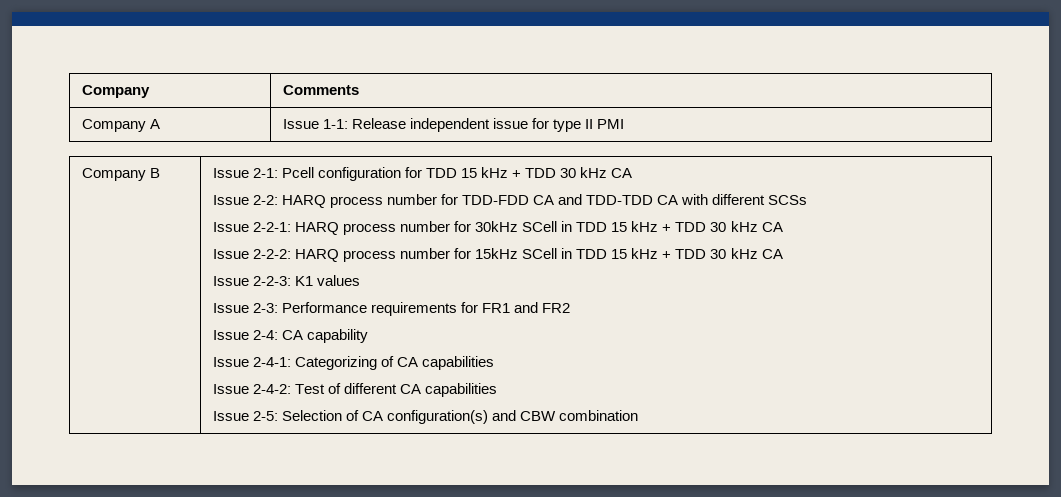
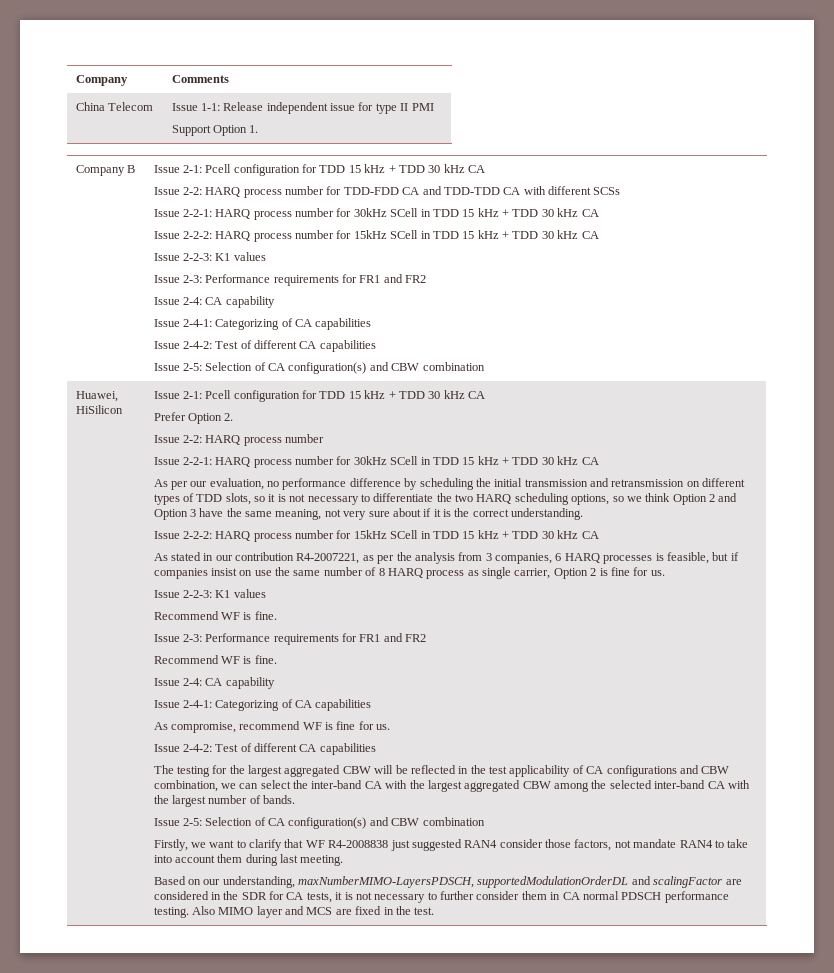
[81,119,160,132] Company A -> [75,102,153,111] China Telecom
(625, 124) none -> [171,125,259,136] // Support Option 1.
(639, 415) none -> [75,391,118,402] [75,405,123,414] [153,390,486,402] [153,412,234,424] [153,434,325,446] [153,456,599,468] [153,478,746,490] [153,493,738,505] [153,508,584,520] [153,530,599,542] [153,552,739,564] [153,567,665,579] [153,589,266,598] [153,611,277,620] [153,633,427,645] [153,655,277,664] [153,677,275,689] [153,699,372,711] [153,721,391,733] [153,743,376,755] [153,765,730,777] [153,780,750,792] [153,795,296,807] [153,817,485,829] [153,839,749,851] [153,854,344,866] [153,876,742,888] [153,891,729,903] [153,906,435,918] // Huawei, HiSilicon | Issue 2-1: Pcell configuration for TDD 15 kHz + TDD 30 kHz CA // Prefer Option 2. // Issue 2-2: HARQ process number // Issue 2-2-1: HARQ process number for 30kHz SCell in TDD 15 kHz + TDD 30 kHz CA // As per our evaluation, no performance difference by scheduling the initial transmission and retransmission on different types of TDD slots, so it is not necessary to differentiate the two HARQ scheduling options, so we think Option 2 and Option 3 have the same meaning, not very sure about if it is the correct understanding. // Issue 2-2-2: HARQ process number for 15kHz SCell in TDD 15 kHz + TDD 30 kHz CA // As stated in our contribution R4-2007221, as per the analysis from 3 companies, 6 HARQ processes is feasible, but if companies insist on use the same number of 8 HARQ process as single carrier, Option 2 is fine for us. // Issue 2-2-3: K1 values // Recommend WF is fine. // Issue 2-3: Performance requirements for FR1 and FR2 // Recommend WF is fine. // Issue 2-4: CA capability // Issue 2-4-1: Categorizing of CA capabilities // As compromise, recommend WF is fine for us. // Issue 2-4-2: Test of different CA capabilities // The testing for the largest aggregated CBW will be reflected in the test applicability of CA configurations and CBW combination, we can select the inter-band CA with the largest aggregated CBW among the selected inter-band CA with the largest number of bands. // Issue 2-5: Selection of CA configuration(s) and CBW combination // Firstly, we want to clarify that WF R4-2008838 just suggested RAN4 consider those factors, not mandate RAN4 to take into account them during last meeting. // Based on our understanding, maxNumberMIMO-LayersPDSCH, supportedModulationOrderDL and scalingFactor are considered in the SDR for CA tests, it is not necessary to further consider them in CA normal PDSCH performance testing. Also MIMO layer and MCS are fixed in the test.

